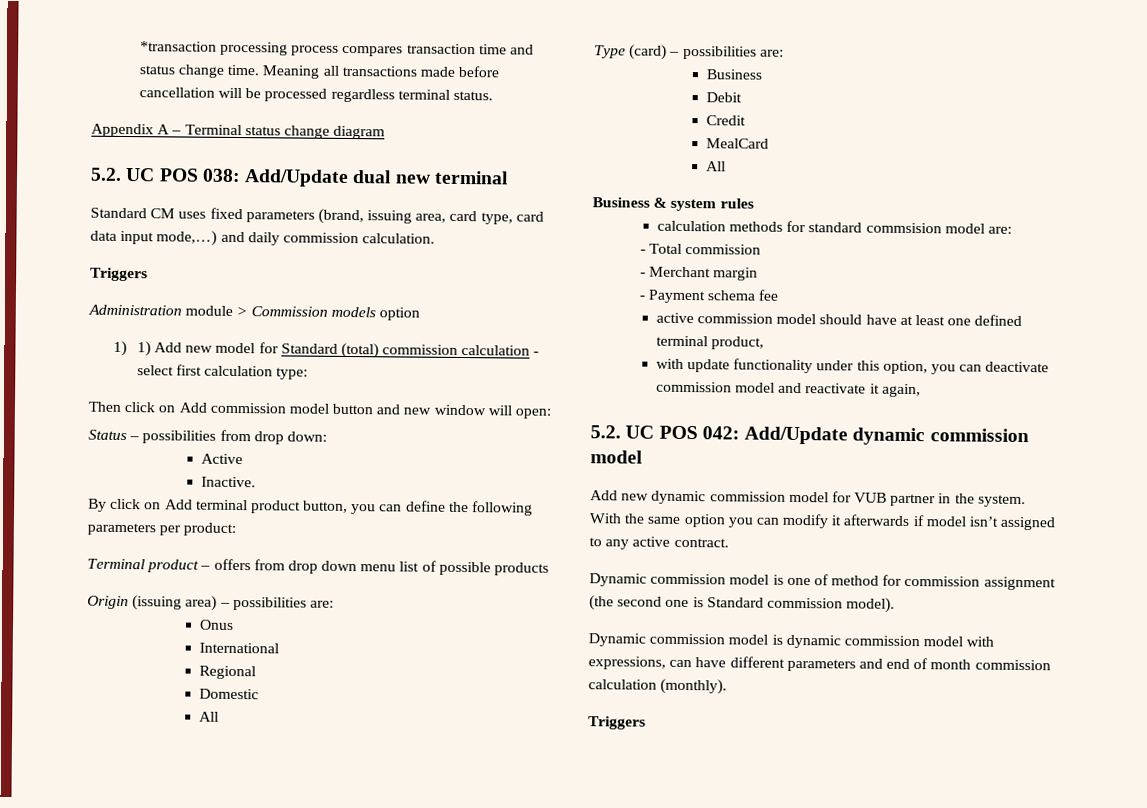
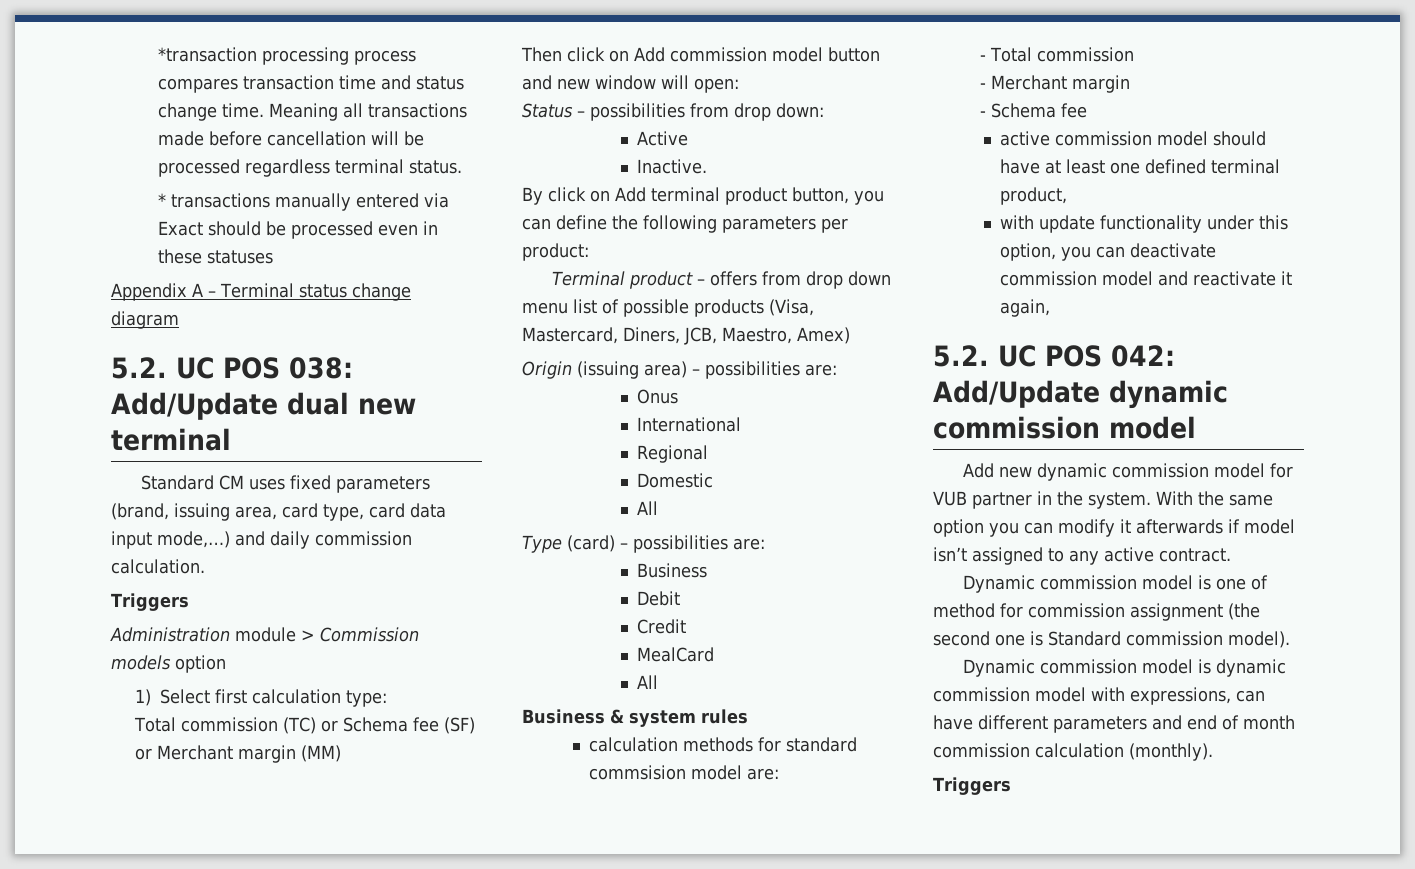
(493, 95) none -> [158,193,450,211] [158,221,439,239] [158,249,274,264] // * transactions manually entered via Exact should be processed even in these statuses
[136,341,540,359] [136,364,309,380] 1) Add new model for Standard (total) commission calculation - select first calculation type: -> [159,689,387,707] [133,717,475,734] [134,745,341,763] Select first calculation type: // Total commission (TC) or Schema fee (SF) or Merchant margin (MM)
(550, 569) none -> [769,299,814,316] [522,327,850,345] (Visa, Mastercard, Diners, JCB, Maestro, Amex)
[648,289,757,304] Payment schema -> [991,103,1057,118] Schema

